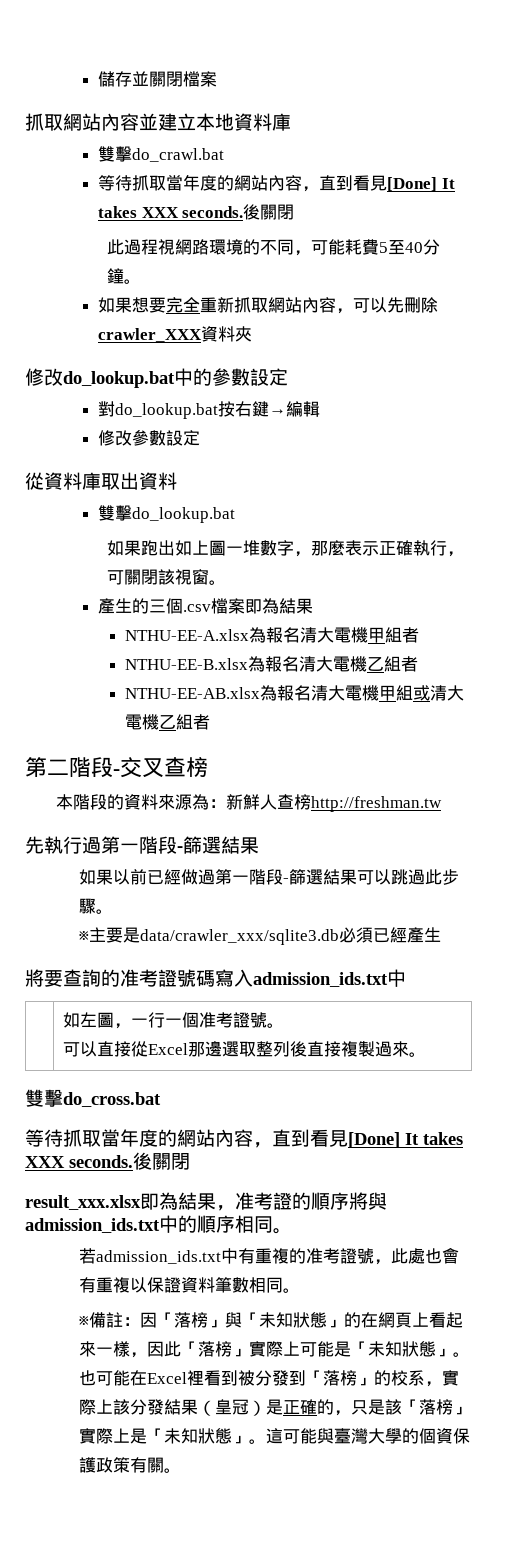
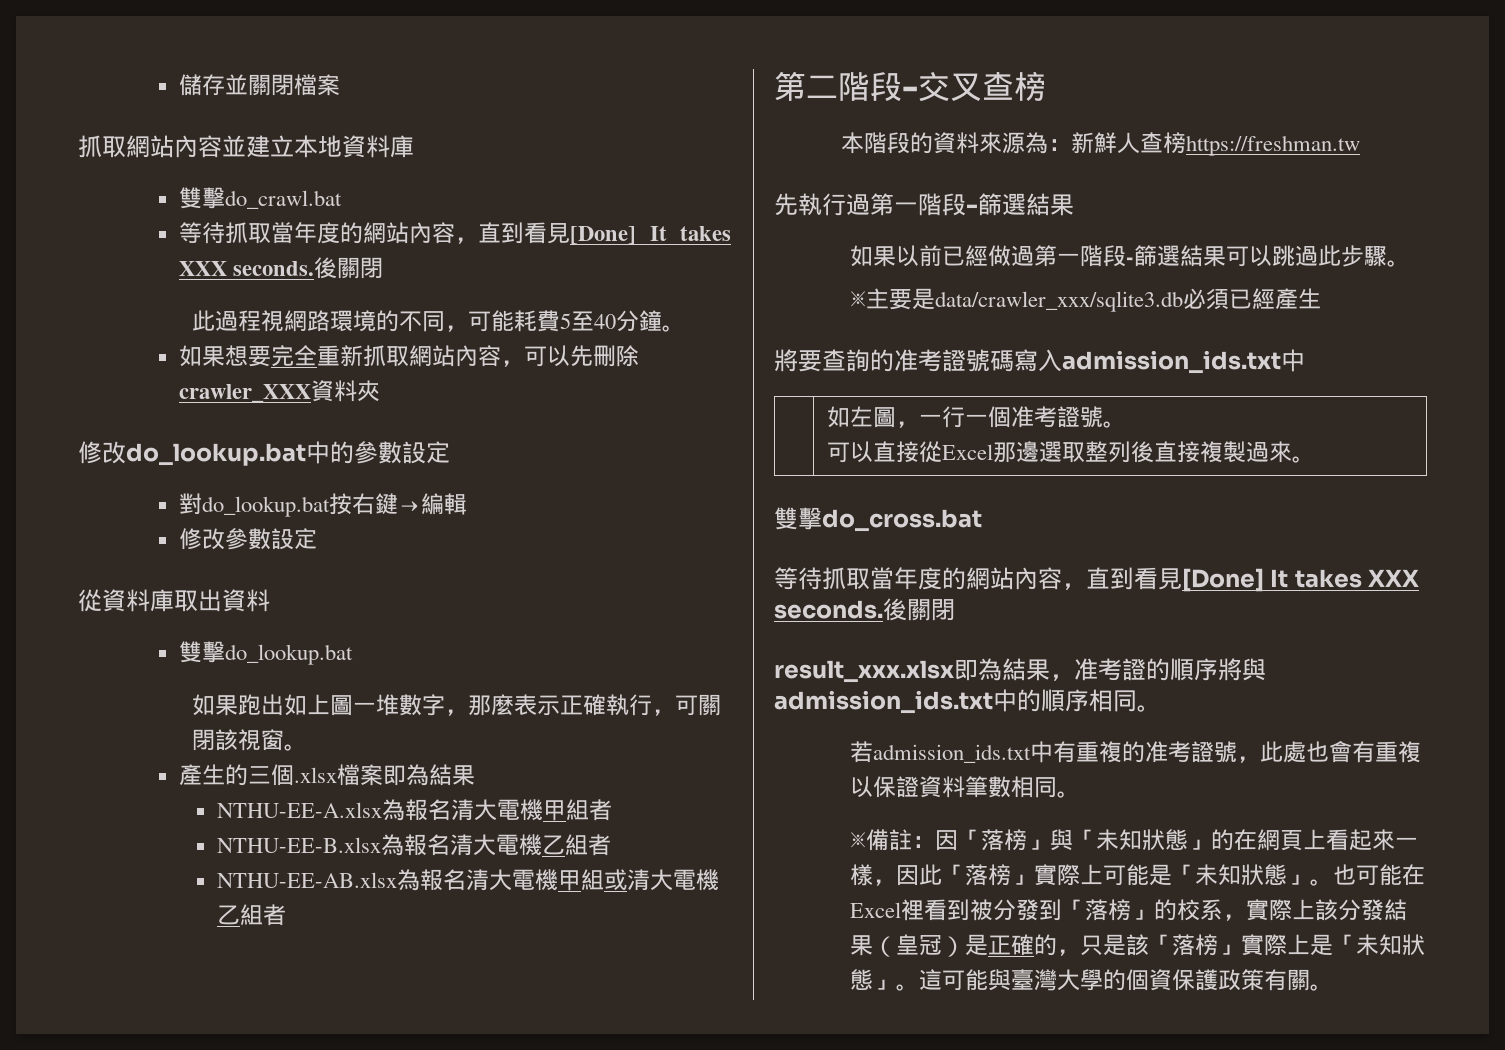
[183,604,212,612] .csv -> [294,767,338,783] .xlsx
[311,796,442,812] http://freshman.tw -> [1186,135,1360,156] https://freshman.tw

